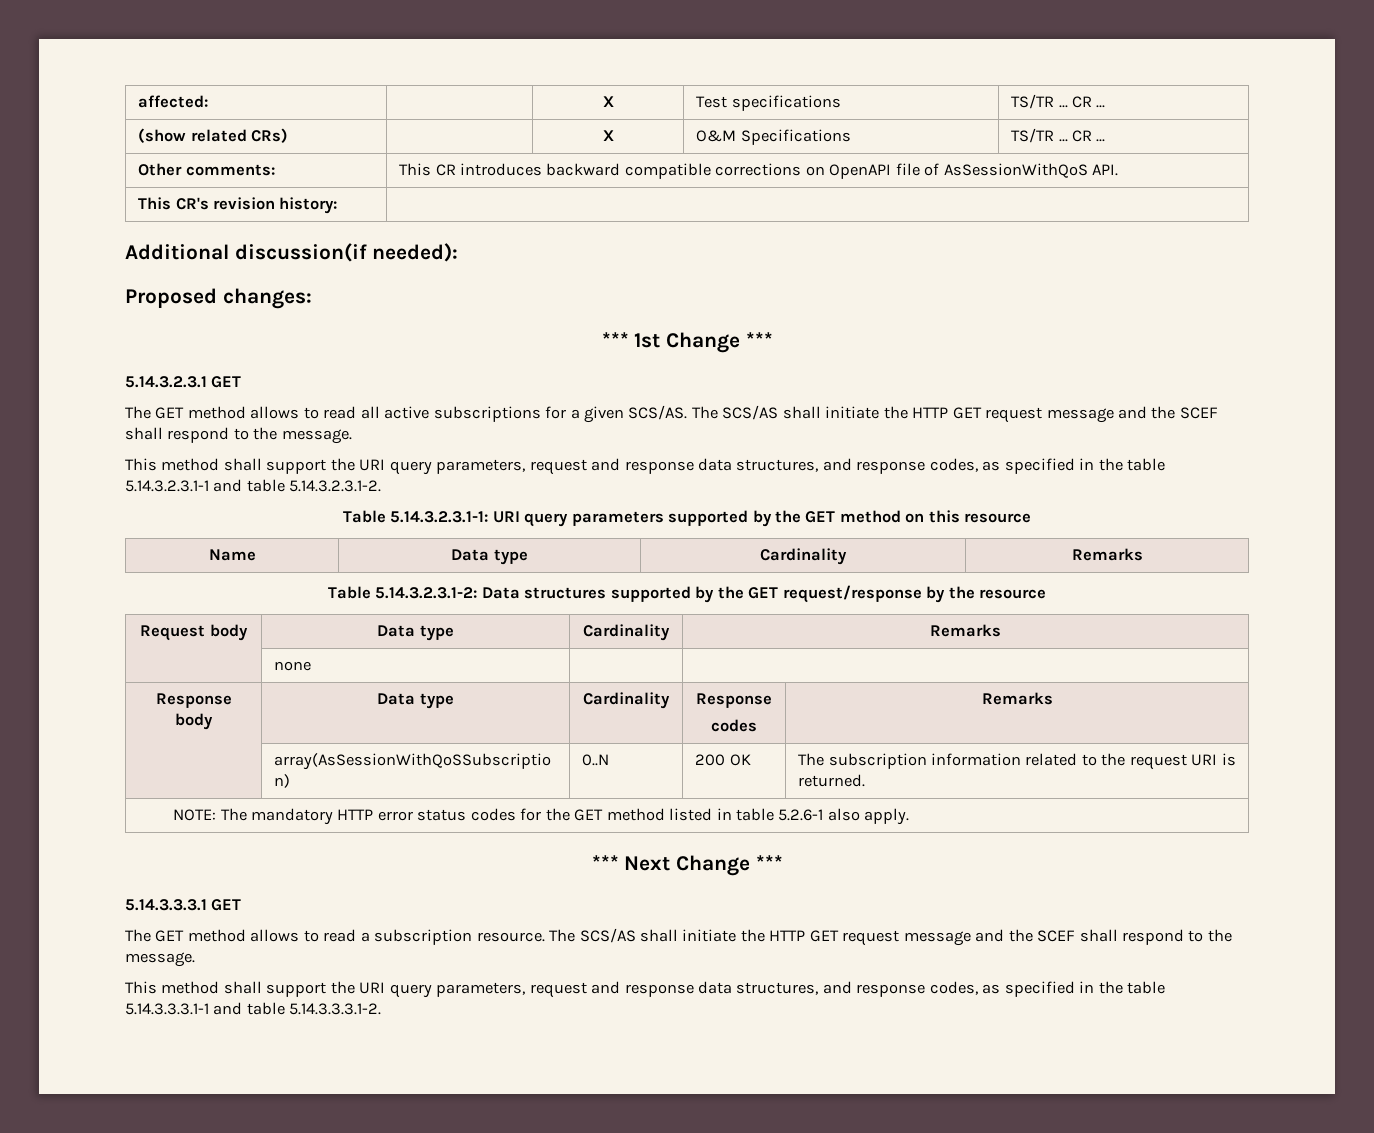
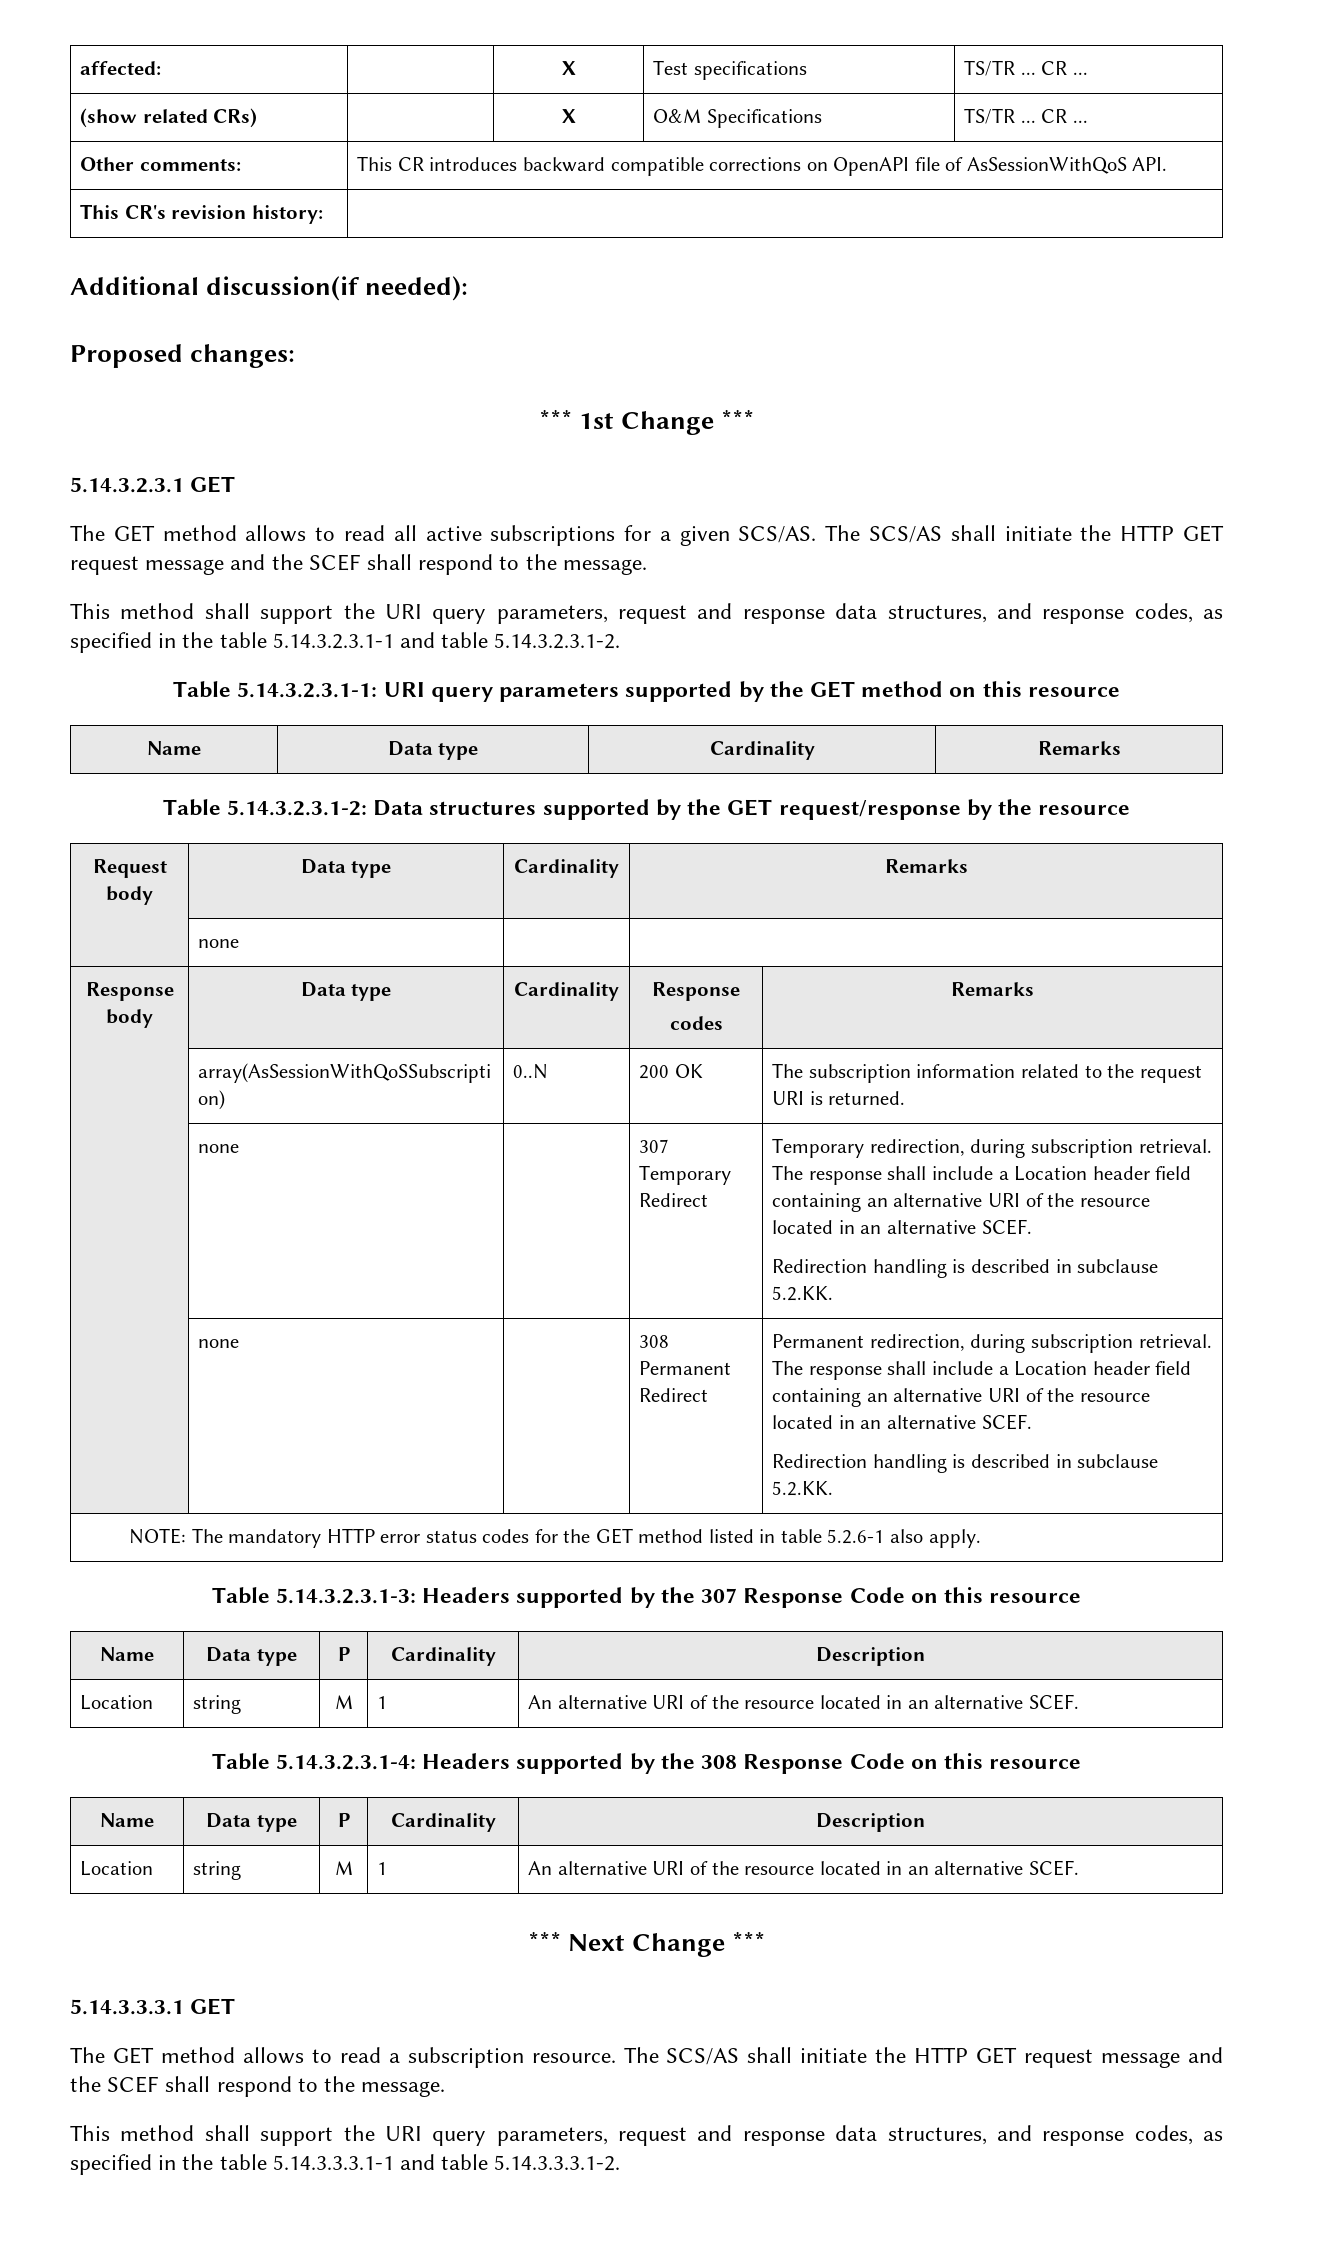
(866, 780) none -> [198,1144,240,1153] [639,1139,670,1153] [639,1165,732,1185] [639,1193,709,1207] [772,1138,1212,1158] [772,1165,1192,1185] [772,1193,1150,1212] [772,1219,1032,1235] [772,1259,1159,1278] [772,1286,834,1301] [198,1339,240,1348] [639,1335,670,1348] [639,1361,732,1375] [639,1388,709,1402] [772,1334,1212,1353] [772,1360,1192,1380] [772,1388,1150,1407] [772,1414,1032,1430] [772,1454,1159,1473] [772,1481,834,1496] // | none | | 307 Temporary Redirect | Temporary redirection, during subscription retrieval. The response shall include a Location header field containing an alternative URI of the resource located in an alternative SCEF. // Redirection handling is described in subclause 5.2.KK. // | none | | 308 Permanent Redirect | Permanent redirection, during subscription retrieval. The response shall include a Location header field containing an alternative URI of the resource located in an alternative SCEF. // Redirection handling is described in subclause 5.2.KK.
(910, 816) none -> [211,1587,1082,1608] [100,1647,154,1661] [206,1647,297,1666] [337,1647,350,1661] [390,1647,496,1666] [816,1647,925,1666] [80,1695,154,1710] [193,1695,242,1714] [334,1695,353,1709] [377,1696,388,1709] [528,1694,1079,1710] [211,1753,1082,1774] [100,1813,154,1827] [206,1813,297,1832] [337,1813,350,1827] [390,1813,496,1832] [816,1813,925,1832] [80,1861,154,1876] [193,1861,242,1880] [334,1861,353,1875] [377,1862,388,1875] [528,1860,1079,1876] // Table 5.14.3.2.3.1-3: Headers supported by the 307 Response Code on this resource // Name | Data type | P | Cardinality | Description // Location | string | M | 1 | An alternative URI of the resource located in an alternative SCEF. // Table 5.14.3.2.3.1-4: Headers supported by the 308 Response Code on this resource // Name | Data type | P | Cardinality | Description // Location | string | M | 1 | An alternative URI of the resource located in an alternative SCEF.

